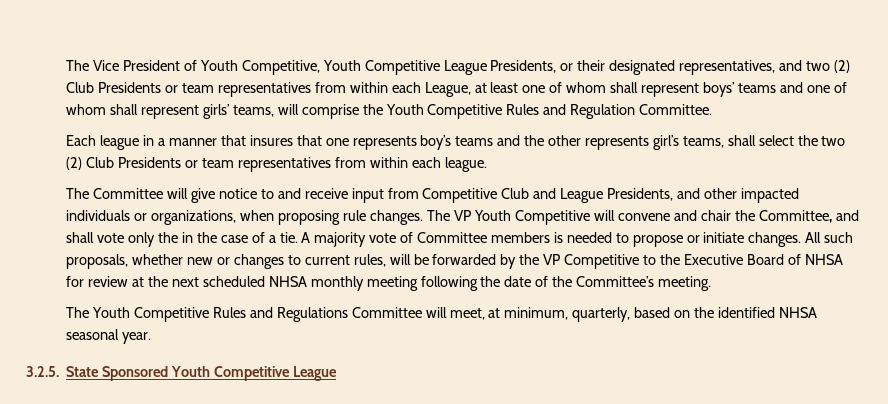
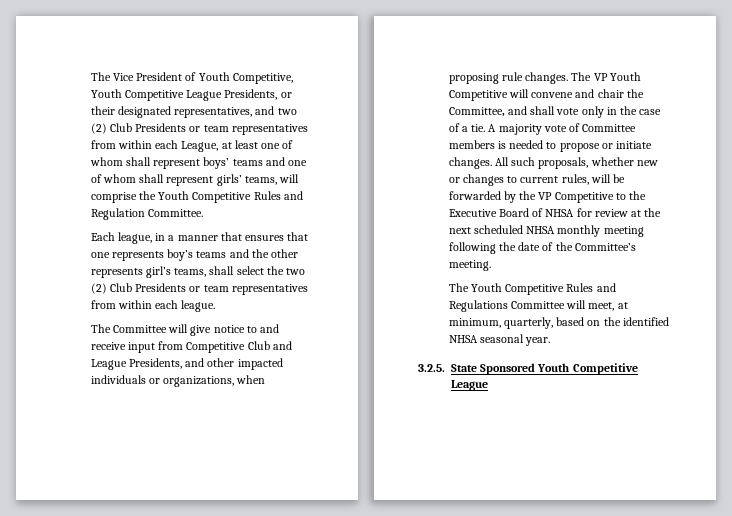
[100,135,140,150] league -> [117,232,152,244] league,
[249,135,293,146] insures -> [245,235,285,241] ensures
[158,232,179,243] the -> (604, 112) none

